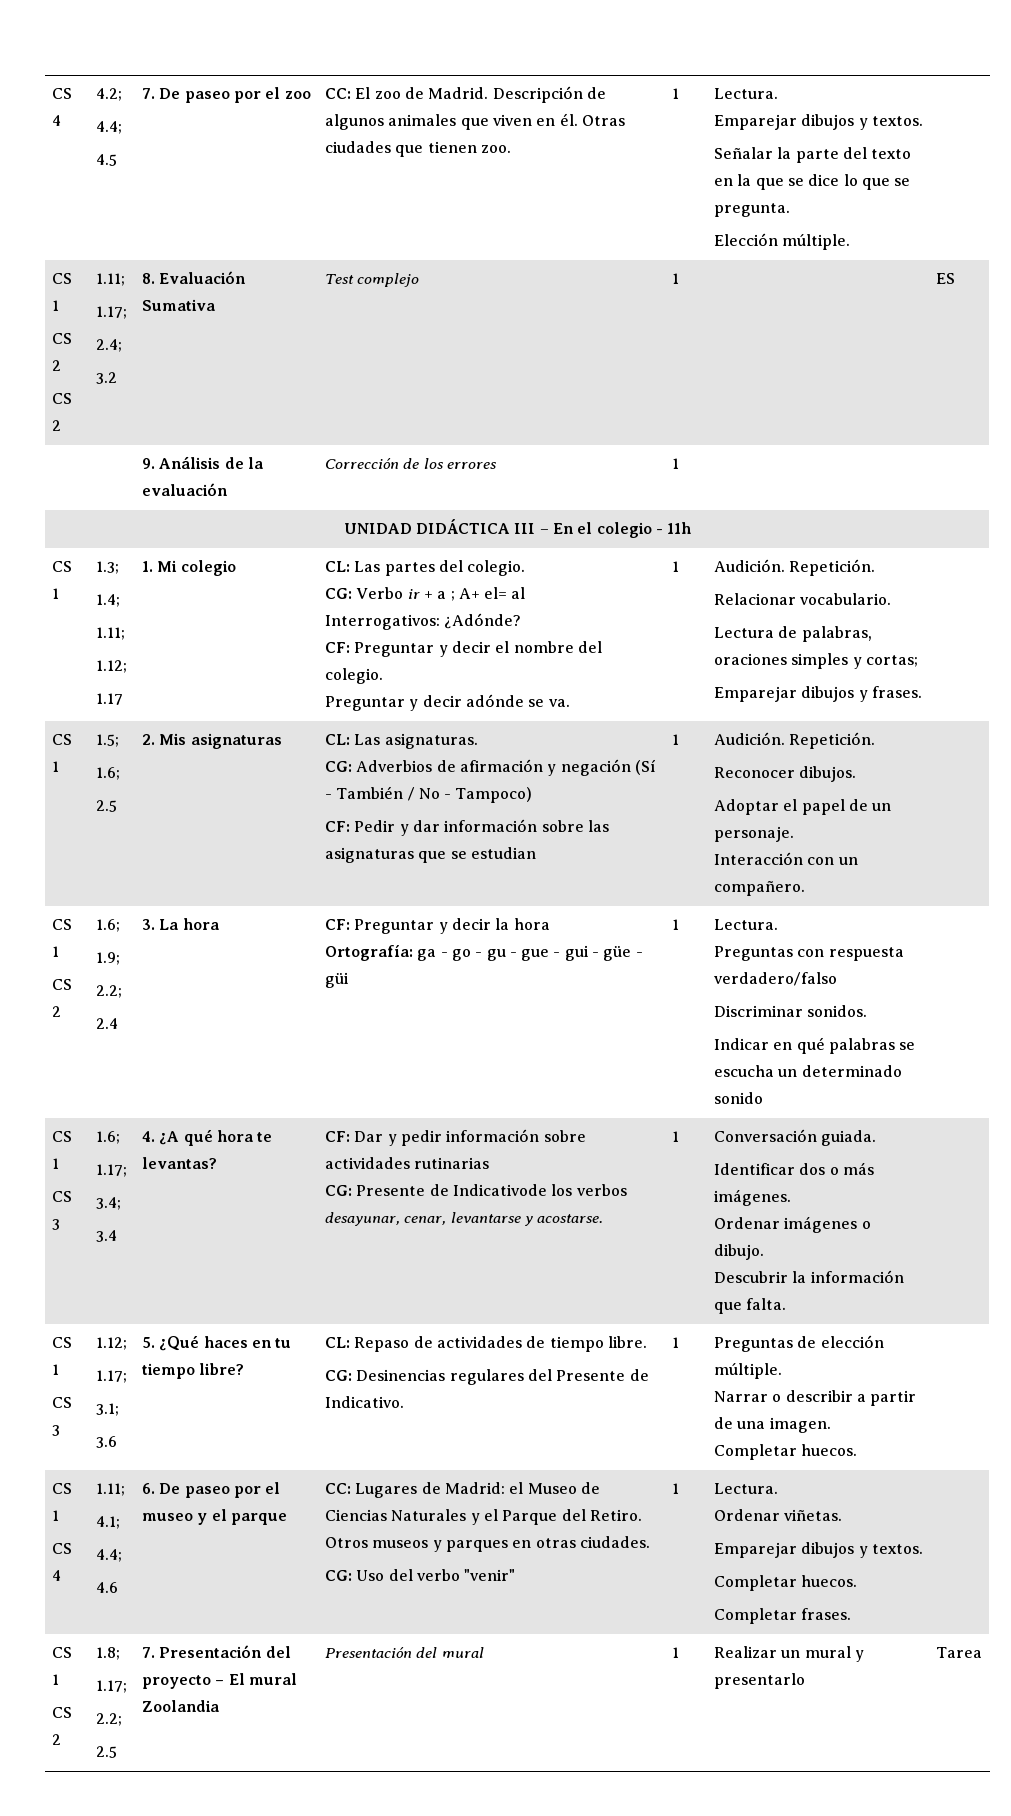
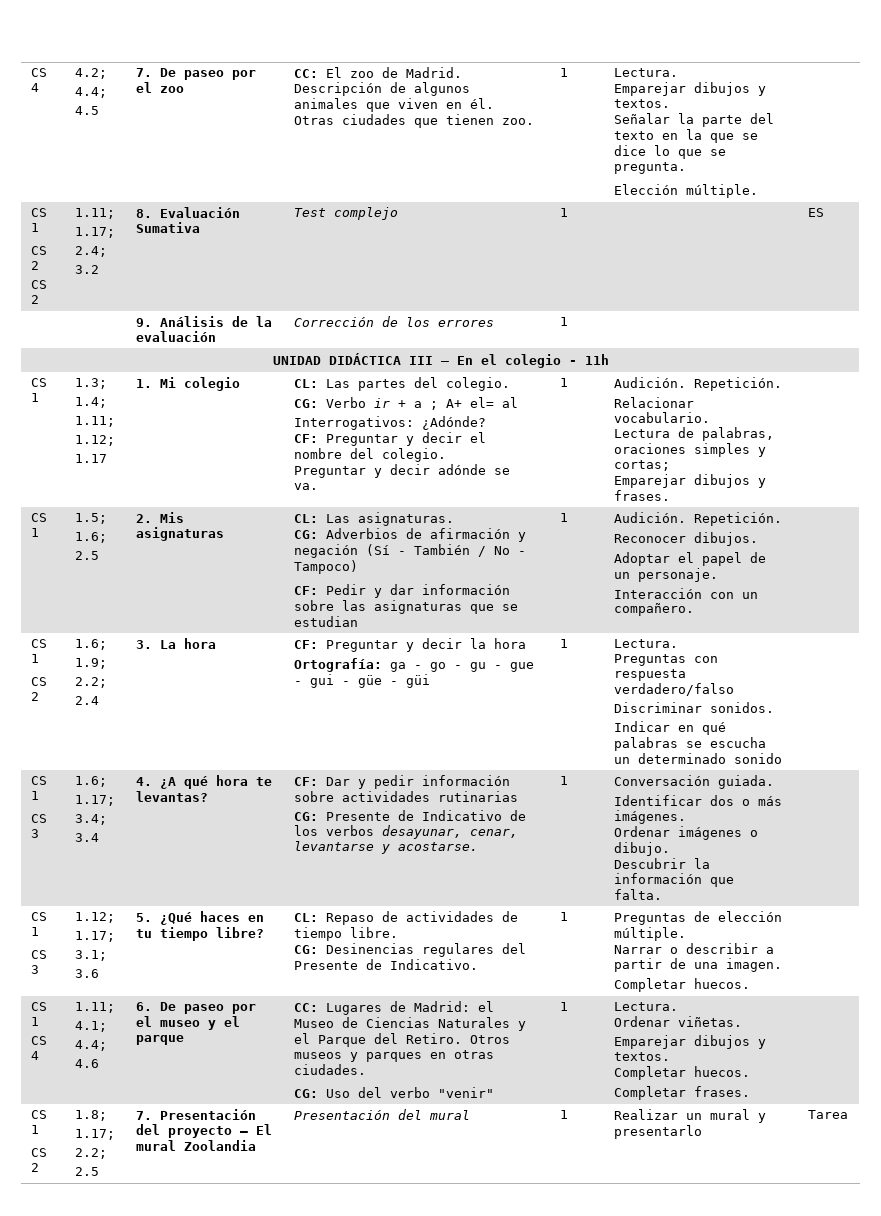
[452,1184,547,1196] Indicativode -> [421,810,526,821] Indicativo de

